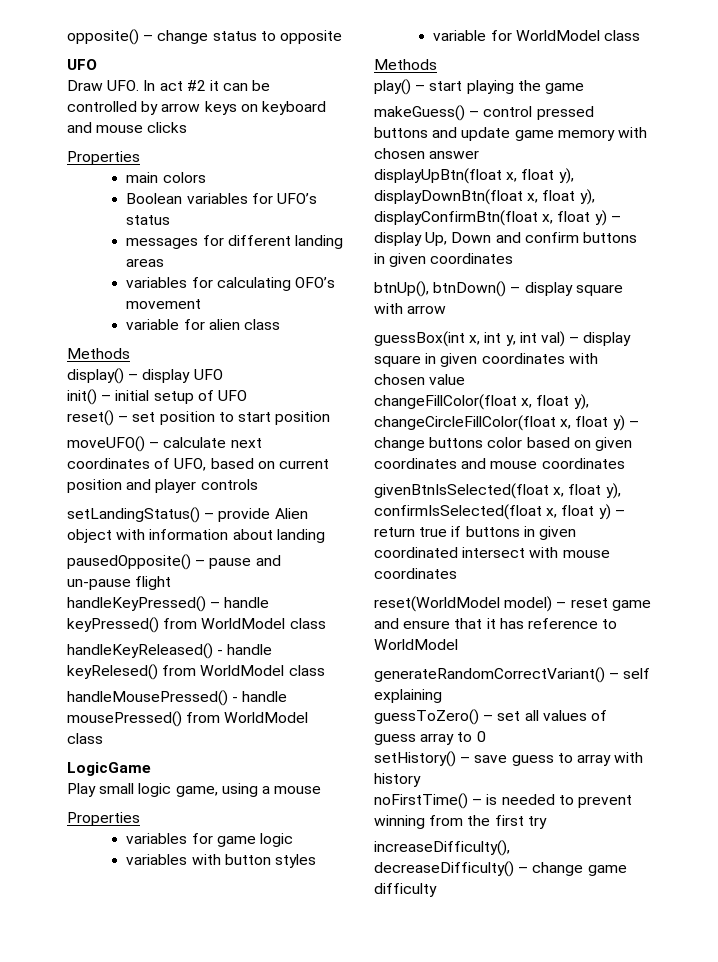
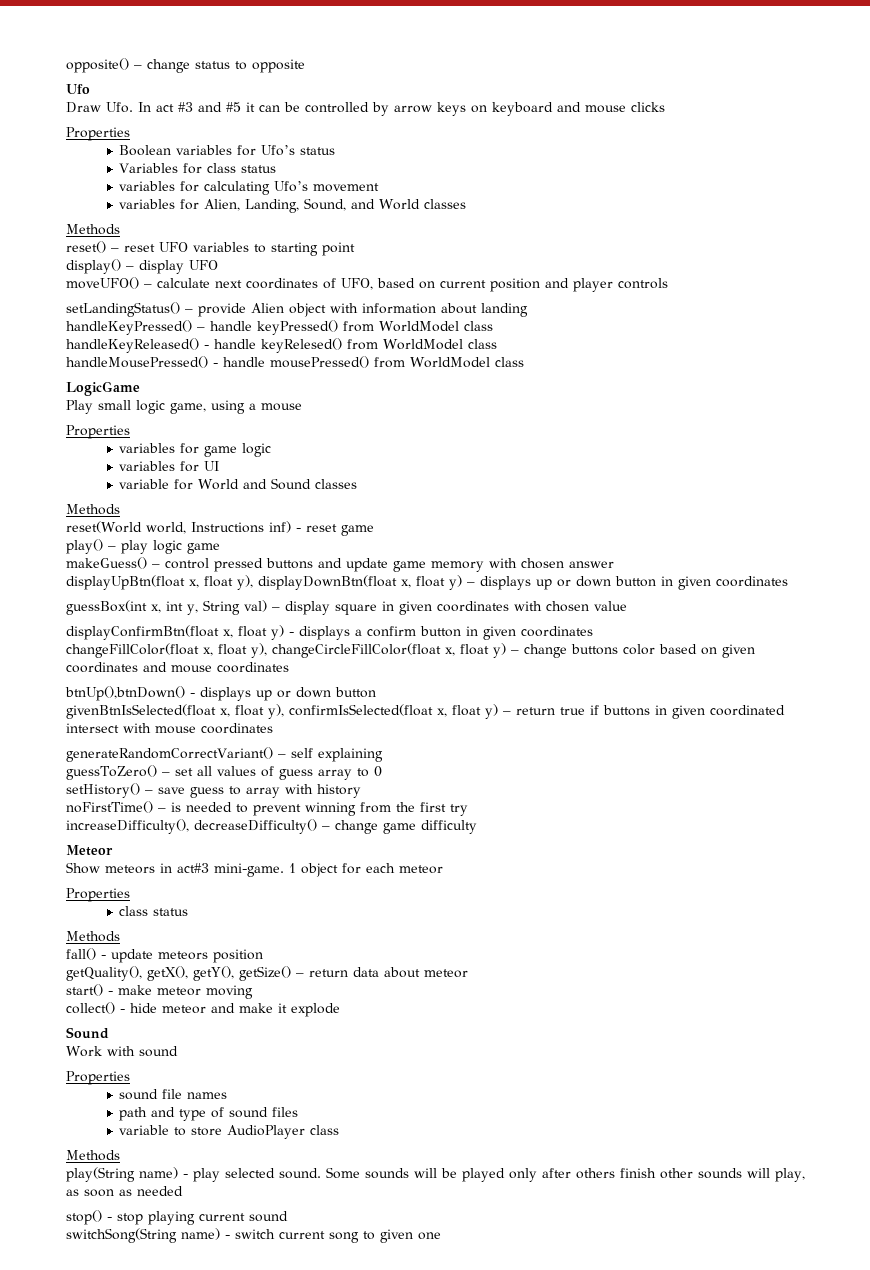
[67,59,97,70] UFO -> [66,84,90,94] Ufo
[107,80,140,91] UFO. -> [106,102,133,113] Ufo.
[186,80,206,91] #2 -> [178,102,241,112] #3 and #5
[126,172,206,183] // main colors -> (130, 134) none
[276,193,317,204] [126,215,171,225] [126,235,343,249] [126,258,165,267] UFO’s status // messages for different landing areas -> [261,145,336,156] [119,163,277,174] Ufo’s status // Variables for class status
[294,277,335,288] OFO’s -> [274,181,309,192] Ufo’s
[126,319,280,330] [67,348,130,359] [67,368,223,384] [67,389,247,405] [67,410,331,426] variable for alien class // Methods // display() – display UFO // init() – initial setup of UFO // reset() – set position to start position -> [119,198,467,213] [66,224,120,235] [66,241,355,256] [66,259,218,274] variables for Alien, Landing, Sound, and World classes // Methods // reset() – reset UFO variables to starting point // display() – display UFO
[67,554,281,570] [67,576,172,590] // pausedOpposite() – pause and un-pause flight -> (528, 310) none
[191,854,316,868] [433,30,640,41] [374,59,437,70] with button styles // variable for WorldModel class // Methods -> [180,461,220,472] [119,478,358,490] [66,504,120,515] [66,521,374,536] for UI // variable for World and Sound classes // Methods // reset(World world, Instructions inf) - reset game
[429,80,541,94] start playing the -> [121,540,182,554] play logic
[579,189,595,205] [374,210,621,226] [374,232,637,246] [374,253,514,267] [374,281,623,297] [374,303,447,314] y), displayConfirmBtn(float x, float y) – display Up, Down and confirm buttons in given coordinates // btnUp(), btnDown() – display square with arrow -> [449,575,788,590] y) – displays up or down button in given coordinates
[519,332,537,343] int -> [202,600,240,615] String
(466, 379) none -> [66,625,593,640] // displayConfirmBtn(float x, float y) - displays a confirm button in given coordinates
(625, 463) none -> [65,686,376,701] // btnUp(),btnDown() - displays up or down button
[374,596,651,612] [374,618,618,629] [374,639,458,650] // reset(WorldModel model) – reset game and ensure that it has reference to WorldModel -> (273, 728) none
(437, 890) none -> [66,845,113,856] [66,862,443,877] [66,888,130,902] [119,906,189,916] [66,931,120,942] [66,948,263,963] [66,966,468,981] [66,984,253,999] [66,1002,340,1017] [66,1027,109,1039] [66,1046,178,1057] [66,1071,130,1085] [119,1089,228,1100] [119,1107,299,1121] [119,1125,340,1139] [66,1150,120,1161] [66,1167,805,1182] [66,1186,183,1197] [66,1210,288,1225] [66,1228,441,1243] // Meteor // Show meteors in act#3 mini-game. 1 object for each meteor // Properties // class status // Methods // fall() - update meteors position // getQuality(), getX(), getY(), getSize() – return data about meteor // start() - make meteor moving // collect() - hide meteor and make it explode // Sound // Work with sound // Properties // sound file names // path and type of sound files // variable to store AudioPlayer class // Methods // play(String name) - play selected sound. Some sounds will be played only after others finish other sounds will play, as soon as needed // stop() - stop playing current sound // switchSong(String name) - switch current song to given one

